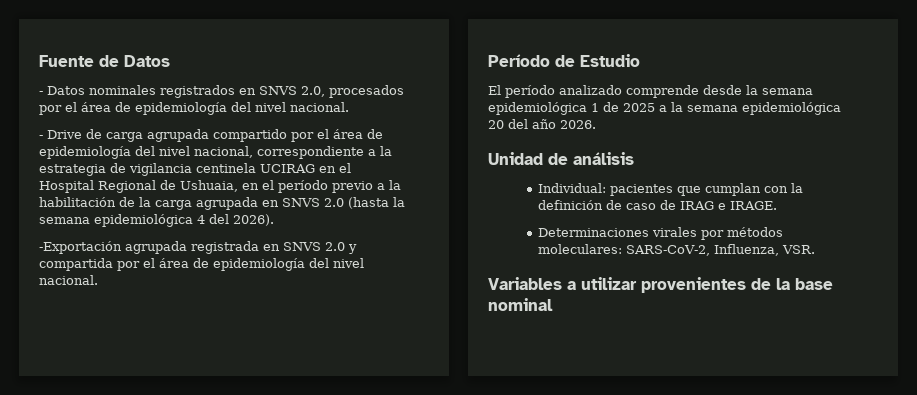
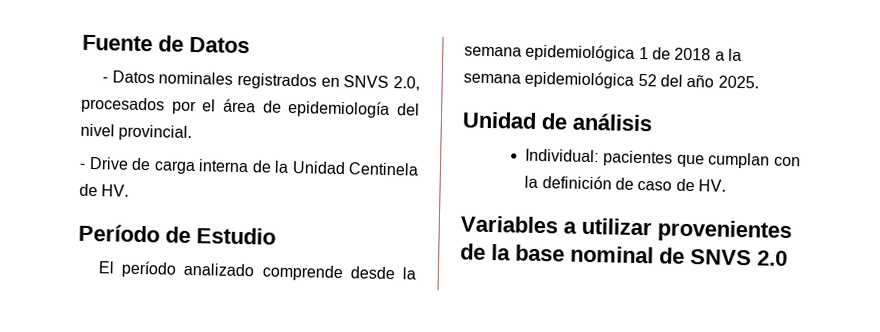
[290,102,349,112] nacional. -> [118,124,193,142] provincial.
[147,129,383,142] [39,146,392,159] [39,163,351,176] [39,180,401,193] [39,197,405,210] [39,214,274,227] [39,241,357,254] [39,258,364,271] [39,275,98,285] agrupada compartido por el área de epidemiología del nivel nacional, correspondiente a la estrategia de vigilancia centinela UCIRAG en el Hospital Regional de Ushuaia, en el período previo a la habilitación de la carga agrupada en SNVS 2.0 (hasta la semana epidemiológica 4 del 2026). // -Exportación agrupada registrada en SNVS 2.0 y compartida por el área de epidemiología del nivel nacional. -> [198,159,419,176] [79,183,130,197] interna de la Unidad Centinela de HV.
[623,103,655,112] 2025 -> [674,47,712,61] 2018
[488,120,504,129] 20 -> [637,73,657,87] 52
[560,120,596,129] 2026. -> [717,75,759,89] 2025.
[679,201,777,210] [537,227,783,240] [537,244,815,256] IRAG e IRAGE. // Determinaciones virales por métodos moleculares: SARS-CoV-2, Influenza, VSR. -> [697,179,726,192] HV.
(553, 304) none -> [659,247,788,266] de SNVS 2.0

